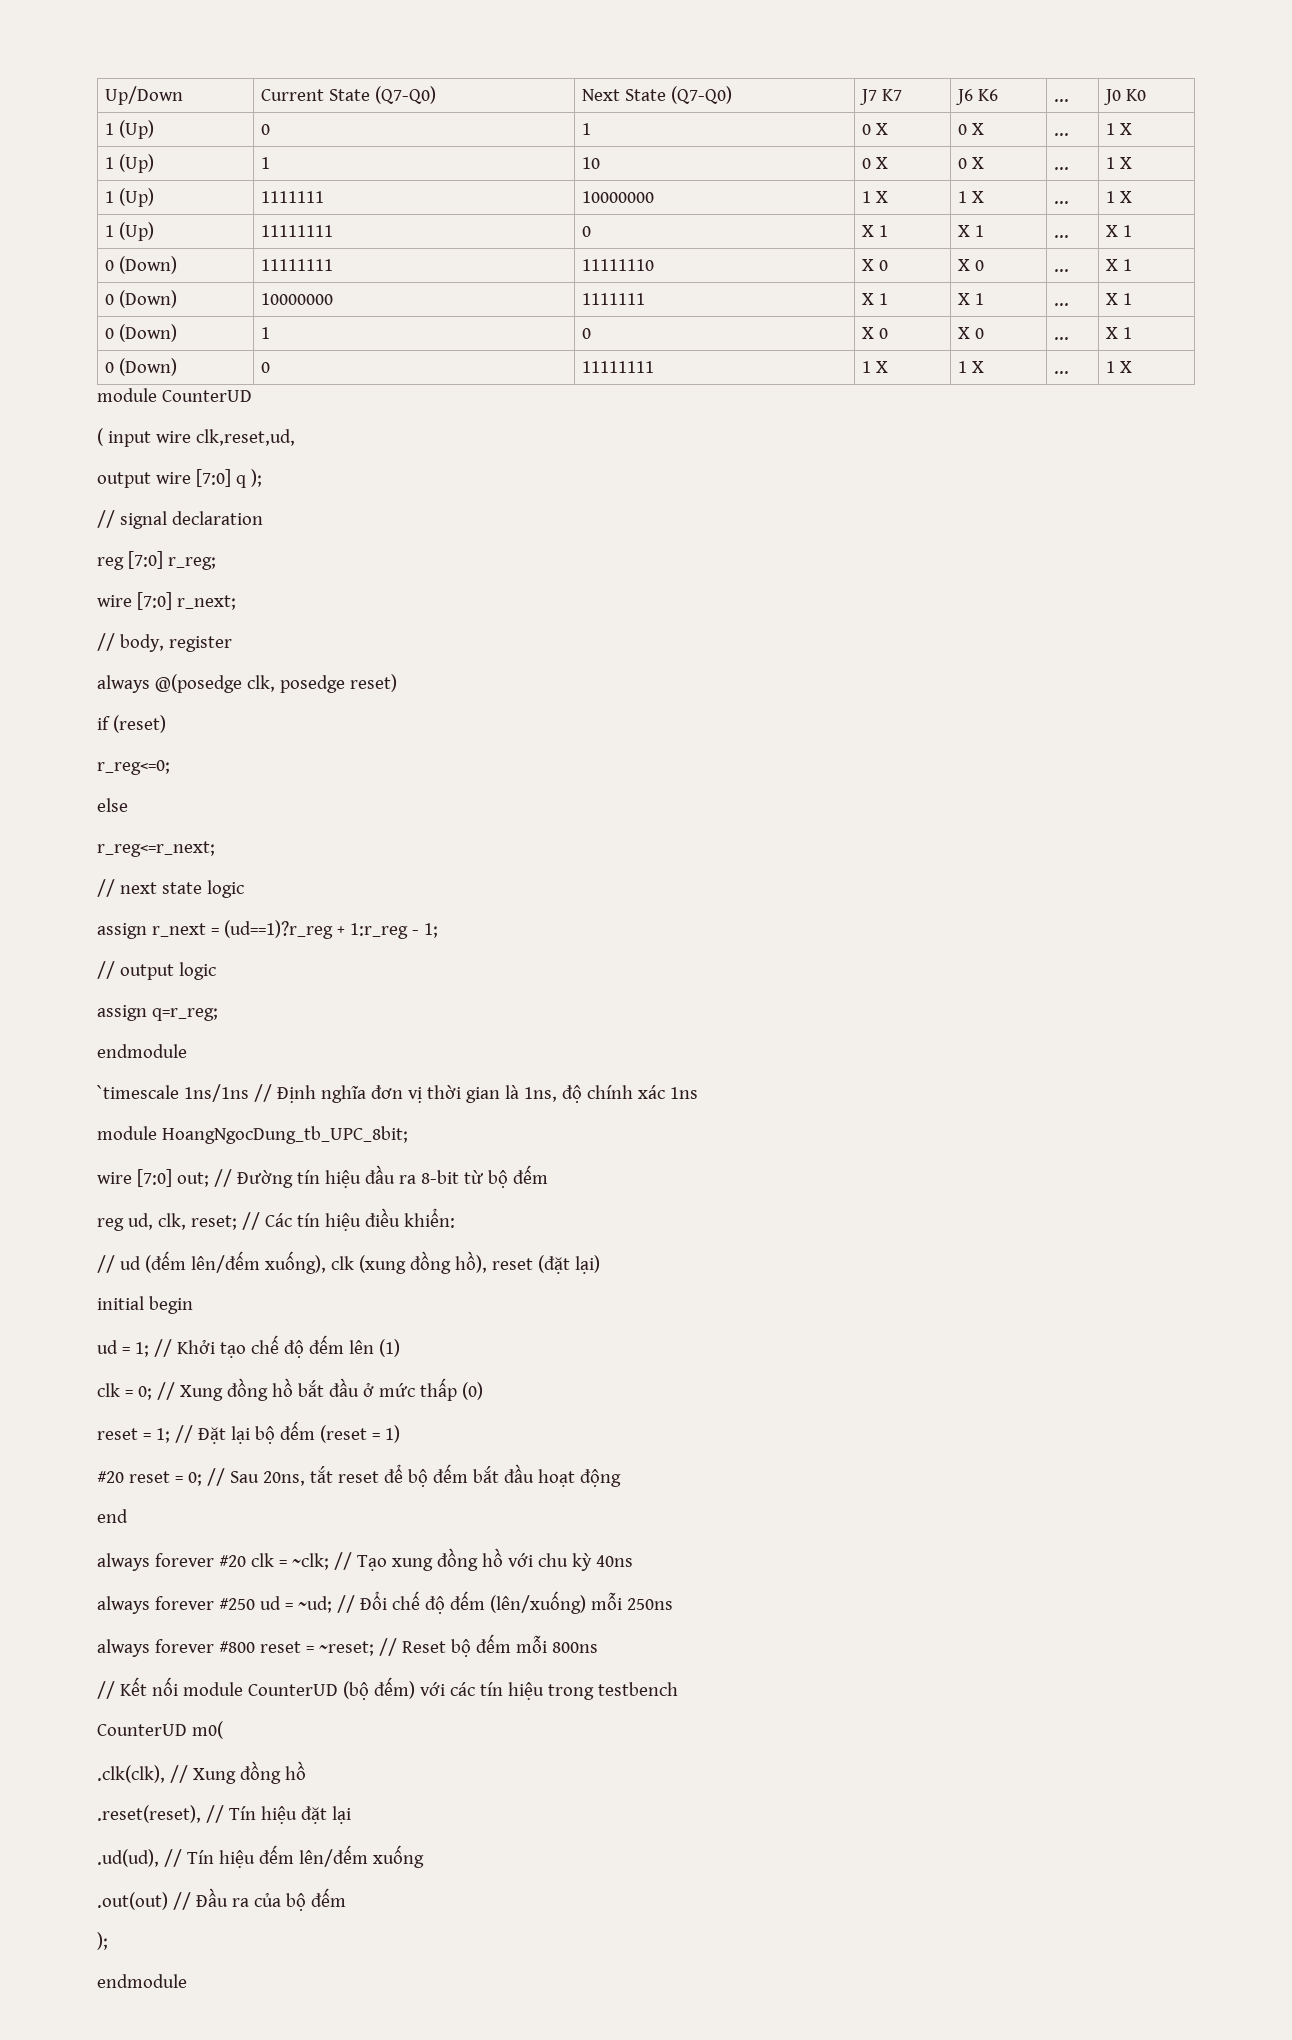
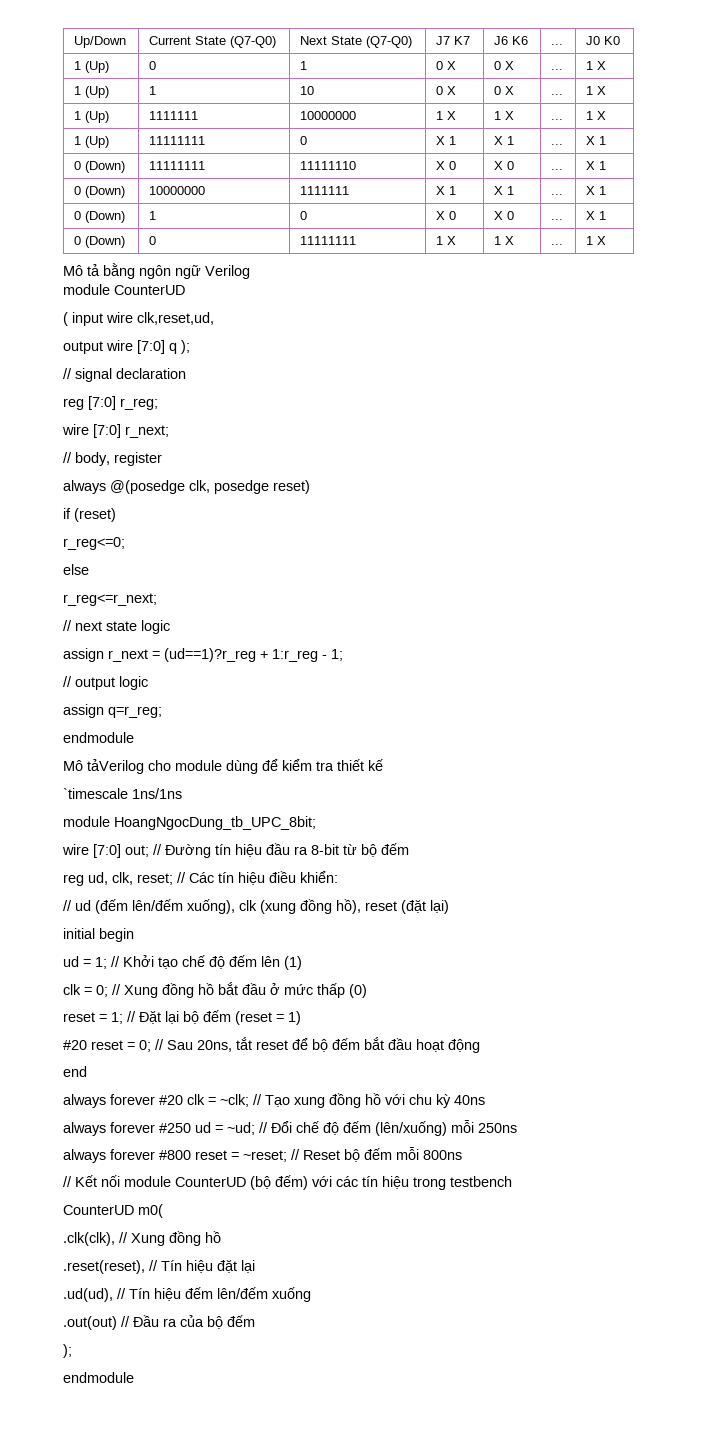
(1132, 367) none -> [63,263,250,279] // Mô tả bằng ngôn ngữ Verilog
[97,1084,698,1103] `timescale 1ns/1ns // Định nghĩa đơn vị thời gian là 1ns, độ chính xác 1ns -> [63,759,383,774] [63,788,182,799] Mô tảVerilog cho module dùng để kiểm tra thiết kế // `timescale 1ns/1ns

